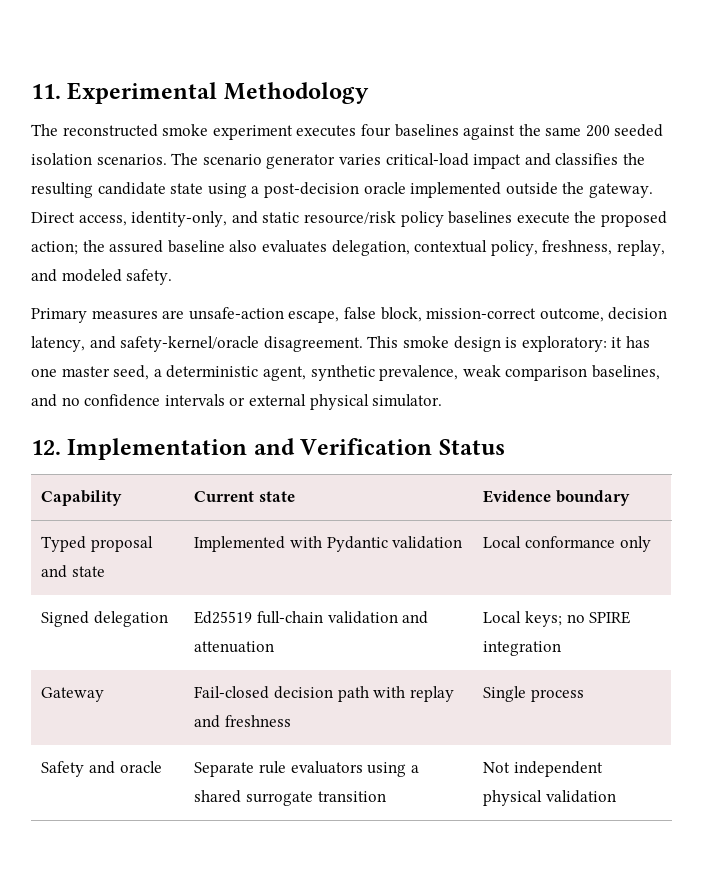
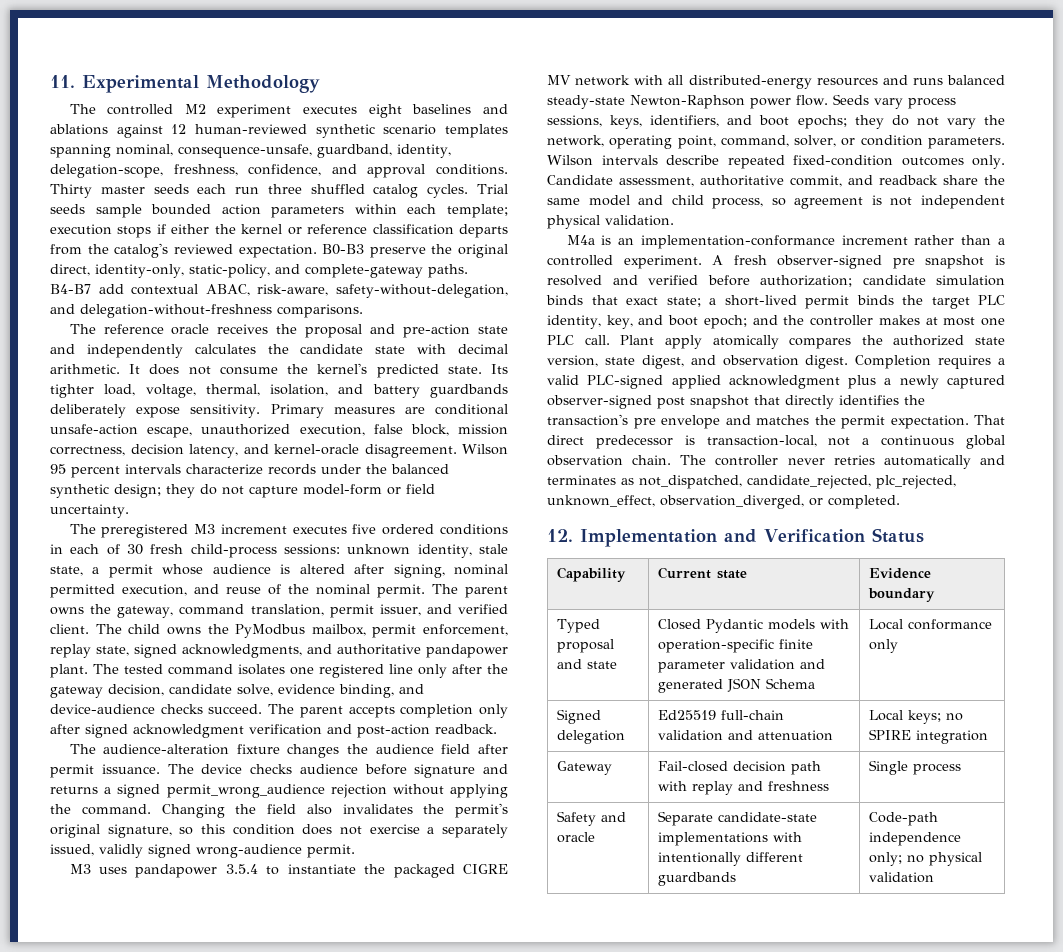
[62,124,664,140] [31,153,645,169] [31,182,653,198] [31,211,667,227] [31,240,665,256] [31,269,173,285] reconstructed smoke experiment executes four baselines against the same 200 seeded isolation scenarios. The scenario generator varies critical-load impact and classifies the resulting candidate state using a post-decision oracle implemented outside the gateway. Direct access, identity-only, and static resource/risk policy baselines execute the proposed action; the assured baseline also evaluates delegation, contextual policy, freshness, replay, and modeled safety. // -> [107,104,508,118] [50,124,509,138] [50,144,451,158] [50,164,509,178] [50,184,509,198] [50,204,508,218] [50,224,509,238] [50,243,508,258] [50,264,468,278] [50,284,508,298] [50,304,363,318] [69,324,509,338] [50,344,508,358] [50,363,509,378] [50,384,508,398] [50,404,261,418] controlled M2 experiment executes eight baselines and ablations against 12 human-reviewed synthetic scenario templates spanning nominal, consequence-unsafe, guardband, identity, delegation-scope, freshness, confidence, and approval conditions. Thirty master seeds each run three shuffled catalog cycles. Trial seeds sample bounded action parameters within each template; execution stops if either the kernel or reference classification departs from the catalog's reviewed expectation. B0-B3 preserve the original direct, identity-only, static-policy, and complete-gateway paths. B4-B7 add contextual ABAC, risk-aware, safety-without-delegation, and delegation-without-freshness comparisons. // The reference oracle receives the proposal and pre-action state and independently calculates the candidate state with decimal arithmetic. It does not consume the kernel's predicted state. Its tighter load, voltage, thermal, isolation, and battery guardbands deliberately expose sensitivity.
(185, 314) none -> [434,404,508,415] conditional
[343,307,668,322] [31,336,650,352] [31,365,660,381] [31,394,443,410] false block, mission-correct outcome, decision latency, and safety-kernel/oracle disagreement. This smoke design is exploratory: it has one master seed, a deterministic agent, synthetic prevalence, weak comparison baselines, and no confidence intervals or external physical simulator. -> [201,424,509,436] [50,444,508,458] [50,464,449,478] [50,484,435,498] [50,504,129,518] [69,524,508,538] [50,544,509,558] [50,564,509,578] [50,584,508,598] [50,604,508,618] [50,624,508,638] [50,644,508,658] [50,664,508,678] [50,684,424,698] [50,704,509,718] [50,724,497,738] [69,744,508,758] [50,764,508,778] [50,784,509,798] [50,803,508,818] [50,824,508,838] [50,844,355,858] [69,864,509,878] [547,75,1005,89] [547,94,956,109] [547,115,1006,129] [547,135,1005,149] [547,155,1006,169] [547,175,1005,187] [547,195,1005,209] [547,215,674,229] [566,235,1005,249] [547,255,1005,269] [547,275,1005,287] [546,295,1005,309] [547,315,1005,329] [547,335,1005,349] [547,355,1005,369] [547,375,1005,389] [547,395,925,409] [547,414,1005,429] [547,435,1005,449] [547,455,1005,469] [547,475,956,489] [547,495,900,509] unauthorized execution, false block, mission correctness, decision latency, and kernel-oracle disagreement. Wilson 95 percent intervals characterize records under the balanced synthetic design; they do not capture model-form or field uncertainty. // The preregistered M3 increment executes five ordered conditions in each of 30 fresh child-process sessions: unknown identity, stale state, a permit whose audience is altered after signing, nominal permitted execution, and reuse of the nominal permit. The parent owns the gateway, command translation, permit issuer, and verified client. The child owns the PyModbus mailbox, permit enforcement, replay state, signed acknowledgments, and authoritative pandapower plant. The tested command isolates one registered line only after the gateway decision, candidate solve, evidence binding, and device-audience checks succeed. The parent accepts completion only after signed acknowledgment verification and post-action readback. // The audience-alteration fixture changes the audience field after permit issuance. The device checks audience before signature and returns a signed permit_wrong_audience rejection without applying the command. Changing the field also invalidates the permit's original signature, so this condition does not exercise a separately issued, validly signed wrong-audience permit. // M3 uses pandapower 3.5.4 to instantiate the packaged CIGRE MV network with all distributed-energy resources and runs balanced steady-state Newton-Raphson power flow. Seeds vary process sessions, keys, identifiers, and boot epochs; they do not vary the network, operating point, command, solver, or condition parameters. Wilson intervals describe repeated fixed-condition outcomes only. Candidate assessment, authoritative commit, and readback share the same model and child process, so agreement is not independent physical validation. // M4a is an implementation-conformance increment rather than a controlled experiment. A fresh observer-signed pre snapshot is resolved and verified before authorization; candidate simulation binds that exact state; a short-lived permit binds the target PLC identity, key, and boot epoch; and the controller makes at most one PLC call. Plant apply atomically compares the authorized state version, state digest, and observation digest. Completion requires a valid PLC-signed applied acknowledgment plus a newly captured observer-signed post snapshot that directly identifies the transaction's pre envelope and matches the permit expectation. That direct predecessor is transaction-local, not a continuous global observation chain. The controller never retries automatically and terminates as not_dispatched, candidate_rejected, plc_rejected, unknown_effect, observation_diverged, or completed.
[194,536,463,552] Implemented with Pydantic validation -> [658,619,850,633] [658,639,814,653] [658,659,826,673] [658,678,816,693] Closed Pydantic models with operation-specific finite parameter validation and generated JSON Schema
[258,761,419,777] [194,790,386,806] [483,761,603,777] rule evaluators using a shared surrogate transition | Not independent -> [718,812,818,822] [658,832,803,846] [658,852,804,866] [658,872,737,886] [869,812,939,826] [869,832,962,846] [869,852,925,866] candidate-state implementations with intentionally different guardbands | Code-path independence only; no

